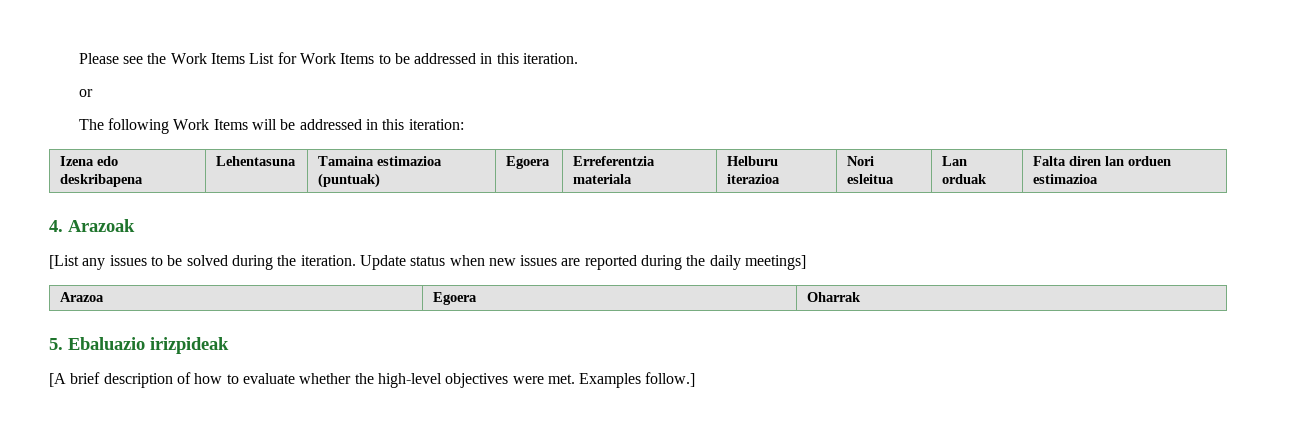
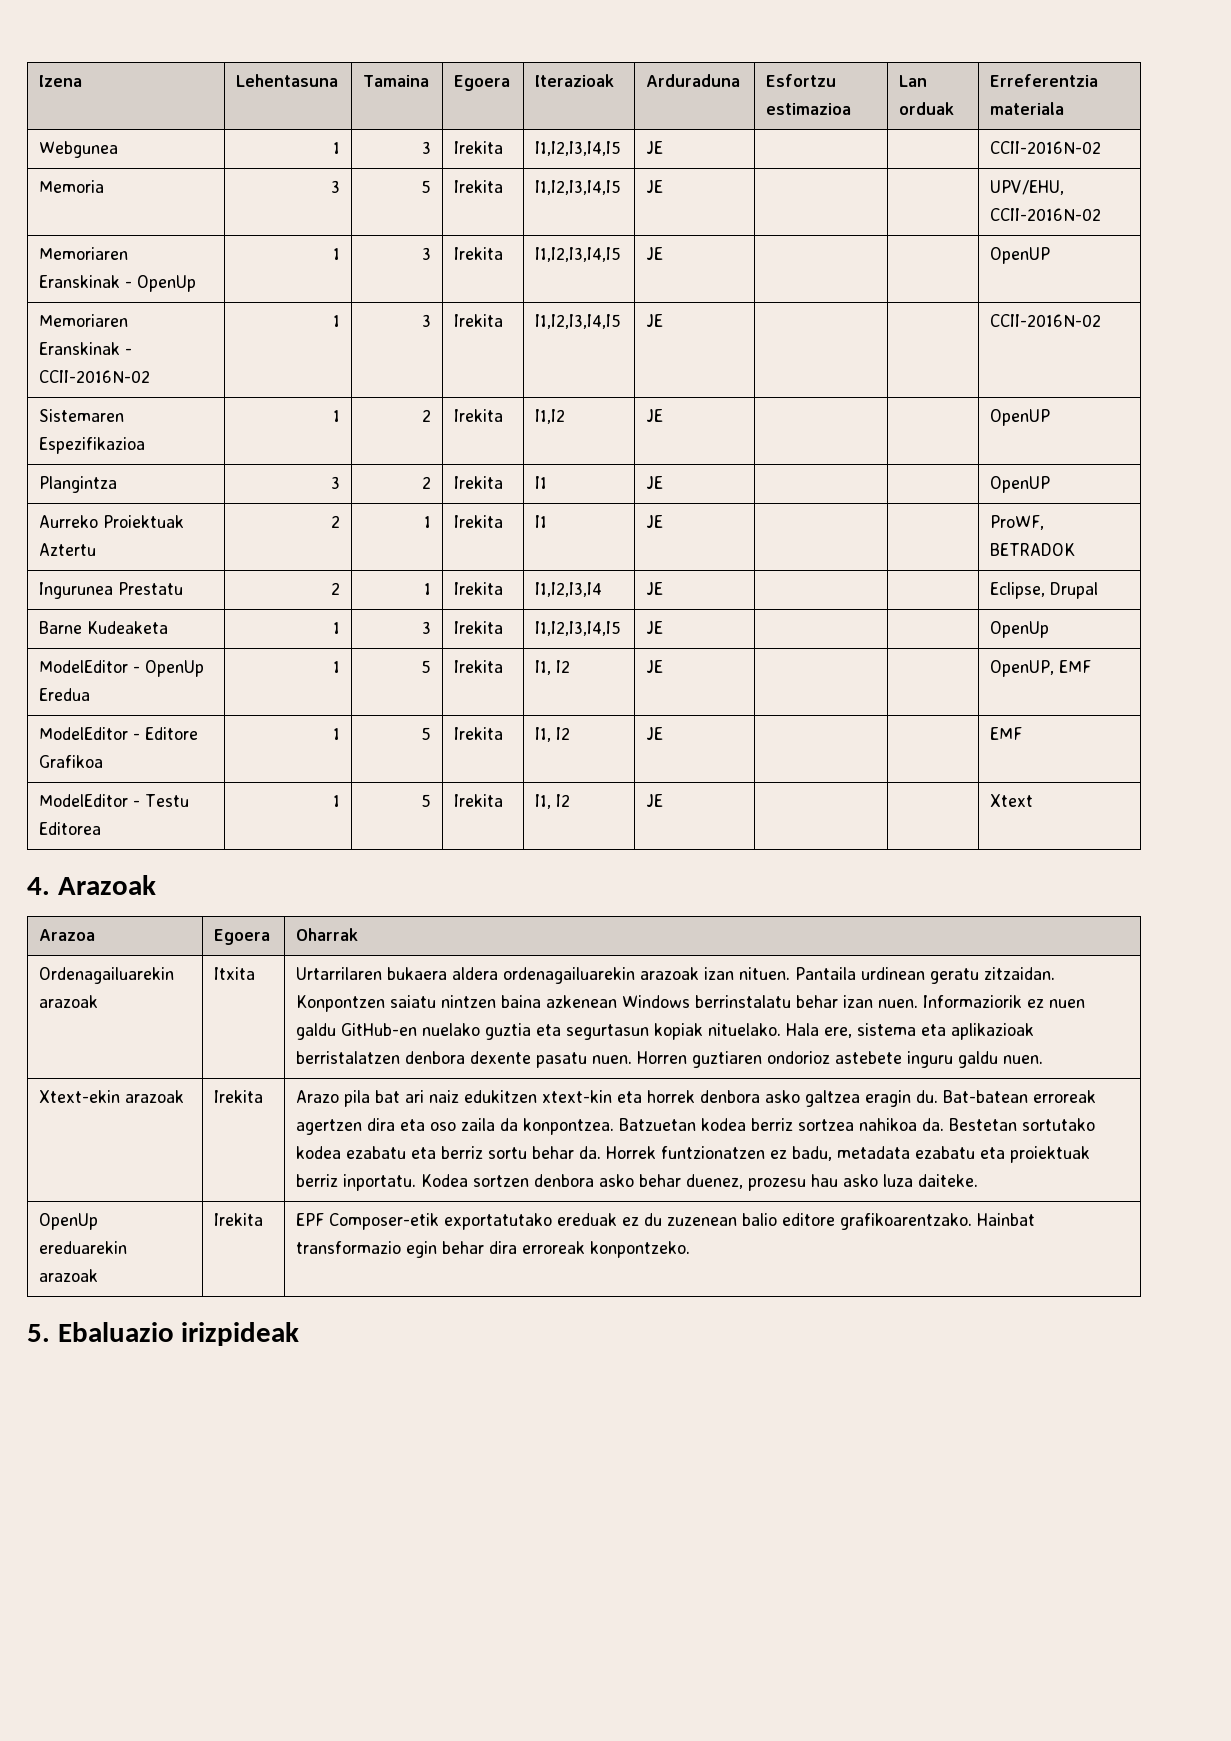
[78,52,579,64] [78,89,93,97] [78,118,464,134] Please see the Work Items List for Work Items to be addressed in this iteration. // or // The following Work Items will be addressed in this iteration: // -> (39, 81) none
[97,156,119,166] [60,174,144,187] edo deskribapena -> (83, 81) none
[377,156,443,166] [318,173,381,188] [506,156,551,169] [573,156,656,166] [573,174,633,184] [727,156,779,166] [727,174,781,184] [847,156,875,166] [847,174,895,184] [942,156,968,166] [942,174,988,184] [1033,156,1172,166] [1033,174,1099,184] [49,219,135,232] [49,255,807,270] [60,292,105,302] [433,292,478,305] [807,292,862,302] [49,337,229,354] [49,372,696,388] estimazioa (puntuak) | Egoera | Erreferentzia materiala | Helburu iterazioa | Nori esleitua | Lan orduak | Falta diren lan orduen estimazioa // 4. Arazoak // [List any issues to be solved during the iteration. Update status when new issues are reported during the daily meetings] // Arazoa | Egoera | Oharrak // 5. Ebaluazio irizpideak // [A brief description of how to evaluate whether the high-level objectives were met. Examples follow.] -> [454,75,511,91] [535,74,615,87] [646,74,741,87] [766,74,837,87] [766,103,852,115] [899,75,928,87] [899,102,955,115] [990,74,1099,87] [990,102,1065,115] [39,141,119,158] [332,142,340,154] [421,141,431,154] [454,141,504,154] [535,141,622,156] [646,141,664,154] [990,141,1102,154] [39,180,105,193] [330,180,340,193] [420,180,431,193] [454,180,504,193] [535,180,622,195] [646,180,664,193] [990,180,1065,195] [990,208,1102,221] [39,247,129,260] [39,275,197,292] [332,248,340,260] [421,247,431,260] [454,247,504,260] [535,247,622,262] [646,247,664,260] [990,247,1051,264] [39,314,129,327] [39,342,133,355] [39,370,151,383] [332,315,340,327] [421,314,431,327] [454,314,504,327] [535,314,622,329] [646,314,664,327] [990,314,1102,327] [39,409,125,422] [39,437,146,454] [332,410,340,422] [421,409,431,422] [454,409,504,422] [535,409,566,424] [646,409,664,422] [990,409,1051,426] [39,476,118,493] [330,476,340,489] [421,476,431,489] [454,476,504,489] [535,476,548,489] [646,476,664,489] [990,476,1051,493] [39,515,185,528] [39,543,97,556] [330,515,340,528] [423,516,431,528] [454,515,504,528] [535,515,548,528] [646,515,664,528] [990,515,1045,530] [990,543,1076,556] [39,582,184,599] [330,582,340,595] [423,583,431,595] [454,582,504,595] [535,582,603,597] [646,582,664,595] [990,582,1099,599] [39,621,169,634] [332,622,340,634] [421,621,431,634] [454,621,504,634] [535,621,622,636] [646,621,664,634] [990,621,1050,638] [39,660,205,677] [39,688,91,701] [332,661,340,673] [420,660,431,673] [454,660,504,673] [535,660,571,675] [646,660,664,673] [990,660,1092,677] [39,727,199,740] [39,755,104,768] [332,728,340,740] [420,727,431,740] [454,727,504,740] [535,727,571,742] [646,727,664,740] [990,727,1023,740] [39,794,190,807] [39,822,102,835] [332,795,340,807] [420,794,431,807] [454,794,504,807] [535,794,571,809] [646,794,664,807] [990,794,1034,807] [27,875,156,895] [39,929,96,941] [214,929,271,945] [296,928,359,941] [39,967,175,984] [39,995,99,1008] [214,967,256,980] [296,967,1056,984] [296,995,1086,1012] [296,1023,1035,1040] [296,1051,1044,1068] [39,1090,185,1103] [214,1090,264,1103] [296,1090,1097,1107] [296,1118,1096,1135] [296,1146,1091,1163] [296,1174,979,1191] [39,1213,99,1230] [39,1241,128,1254] [39,1269,99,1282] [214,1213,264,1226] [296,1213,1036,1230] [296,1241,691,1258] [27,1322,300,1346] | Egoera | Iterazioak | Arduraduna | Esfortzu estimazioa | Lan orduak | Erreferentzia materiala // Webgunea | 1 | 3 | Irekita | I1,I2,I3,I4,I5 | JE | | | CCII-2016N-02 // Memoria | 3 | 5 | Irekita | I1,I2,I3,I4,I5 | JE | | | UPV/EHU, CCII-2016N-02 // Memoriaren Eranskinak - OpenUp | 1 | 3 | Irekita | I1,I2,I3,I4,I5 | JE | | | OpenUP // Memoriaren Eranskinak - CCII-2016N-02 | 1 | 3 | Irekita | I1,I2,I3,I4,I5 | JE | | | CCII-2016N-02 // Sistemaren Espezifikazioa | 1 | 2 | Irekita | I1,I2 | JE | | | OpenUP // Plangintza | 3 | 2 | Irekita | I1 | JE | | | OpenUP // Aurreko Proiektuak Aztertu | 2 | 1 | Irekita | I1 | JE | | | ProWF, BETRADOK // Ingurunea Prestatu | 2 | 1 | Irekita | I1,I2,I3,I4 | JE | | | Eclipse, Drupal // Barne Kudeaketa | 1 | 3 | Irekita | I1,I2,I3,I4,I5 | JE | | | OpenUp // ModelEditor - OpenUp Eredua | 1 | 5 | Irekita | I1, I2 | JE | | | OpenUP, EMF // ModelEditor - Editore Grafikoa | 1 | 5 | Irekita | I1, I2 | JE | | | EMF // ModelEditor - Testu Editorea | 1 | 5 | Irekita | I1, I2 | JE | | | Xtext // 4. Arazoak // Arazoa | Egoera | Oharrak // Ordenagailuarekin arazoak | Itxita | Urtarrilaren bukaera aldera ordenagailuarekin arazoak izan nituen. Pantaila urdinean geratu zitzaidan. Konpontzen saiatu nintzen baina azkenean Windows berrinstalatu behar izan nuen. Informaziorik ez nuen galdu GitHub-en nuelako guztia eta segurtasun kopiak nituelako. Hala ere, sistema eta aplikazioak berristalatzen denbora dexente pasatu nuen. Horren guztiaren ondorioz astebete inguru galdu nuen. // Xtext-ekin arazoak | Irekita | Arazo pila bat ari naiz edukitzen xtext-kin eta horrek denbora asko galtzea eragin du. Bat-batean erroreak agertzen dira eta oso zaila da konpontzea. Batzuetan kodea berriz sortzea nahikoa da. Bestetan sortutako kodea ezabatu eta berriz sortu behar da. Horrek funtzionatzen ez badu, metadata ezabatu eta proiektuak berriz inportatu. Kodea sortzen denbora asko behar duenez, prozesu hau asko luza daiteke. // OpenUp ereduarekin arazoak | Irekita | EPF Composer-etik exportatutako ereduak ez du zuzenean balio editore grafikoarentzako. Hainbat transformazio egin behar dira erroreak konpontzeko. // 5. Ebaluazio irizpideak

